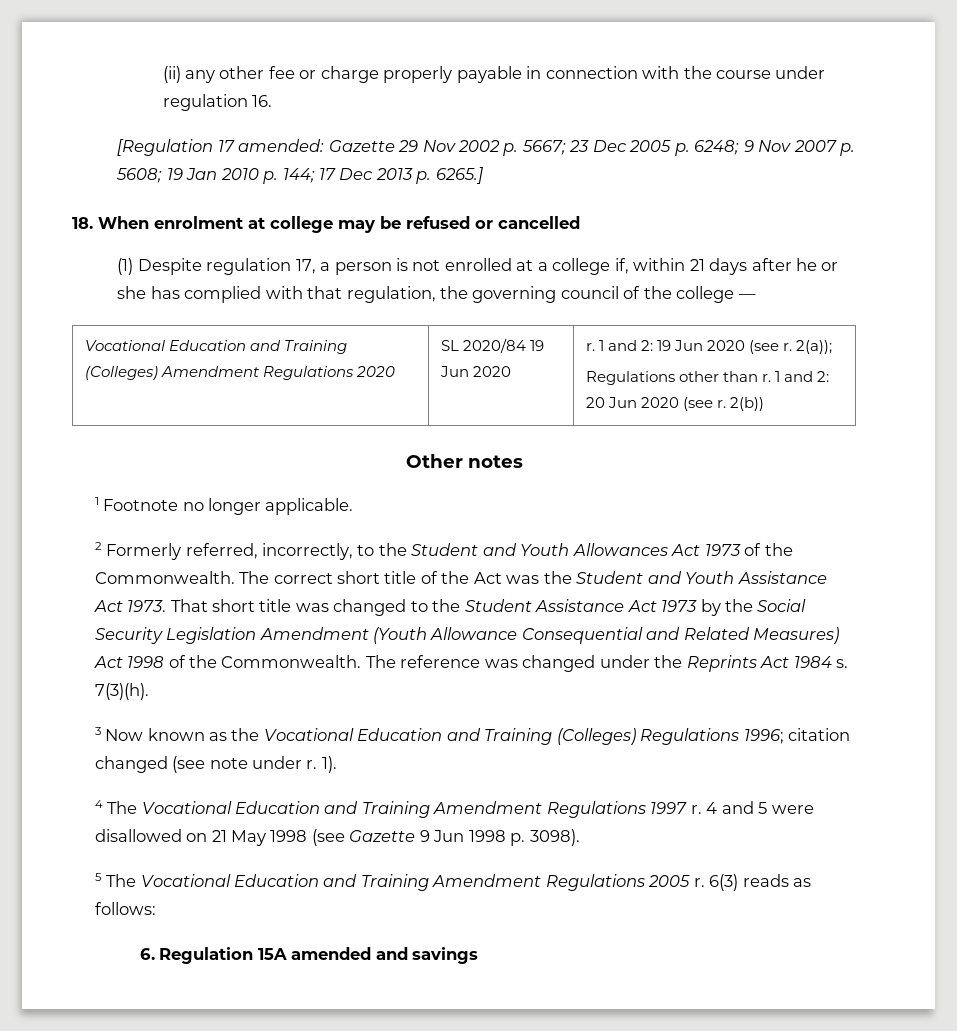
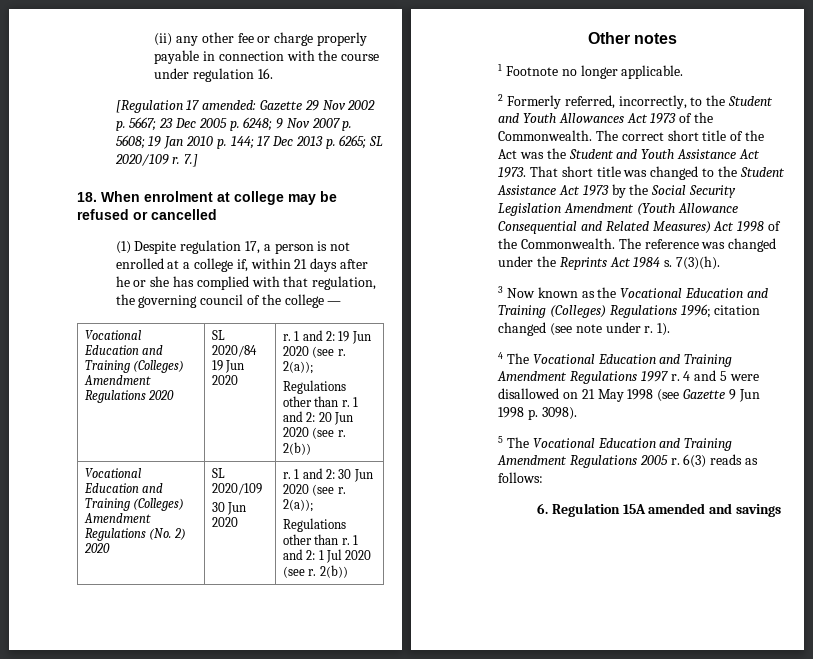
[435,167,483,184] 6265.] -> [339,135,384,149] [114,154,199,167] 6265; SL 2020/109 r. 7.]
(765, 404) none -> [84,468,141,478] [83,483,164,493] [84,498,185,511] [83,513,151,523] [84,528,186,541] [83,543,110,553] [211,468,225,478] [211,483,262,495] [211,502,247,515] [211,517,238,527] [282,468,373,482] [282,484,346,496] [282,499,313,512] [282,518,346,532] [282,534,358,545] [282,549,372,563] [282,565,348,578] // Vocational Education and Training (Colleges) Amendment Regulations (No. 2) 2020 | SL 2020/109 // 30 Jun 2020 | r. 1 and 2: 30 Jun 2020 (see r. 2(a)); // Regulations other than r. 1 and 2: 1 Jul 2020 (see r. 2(b))

